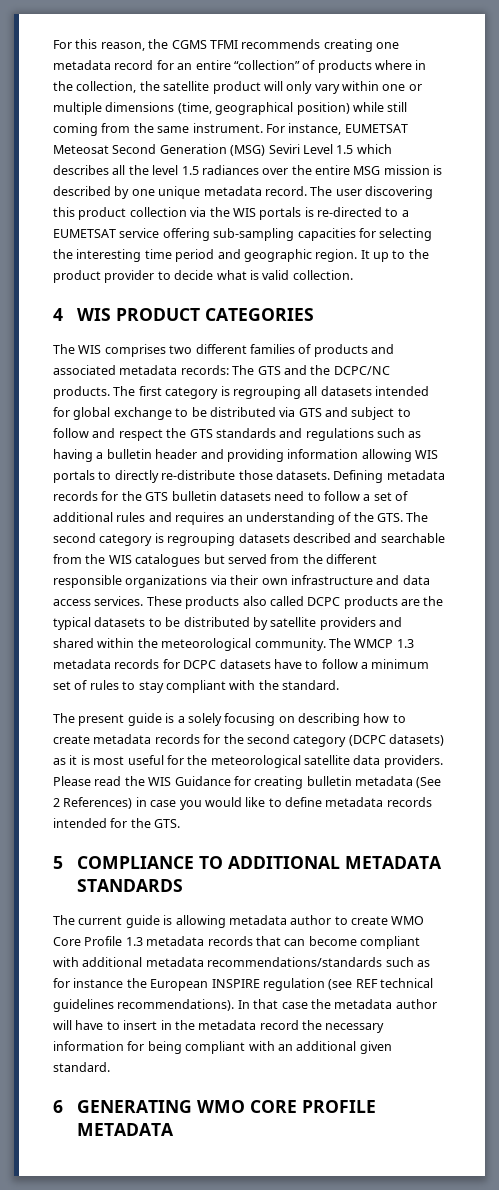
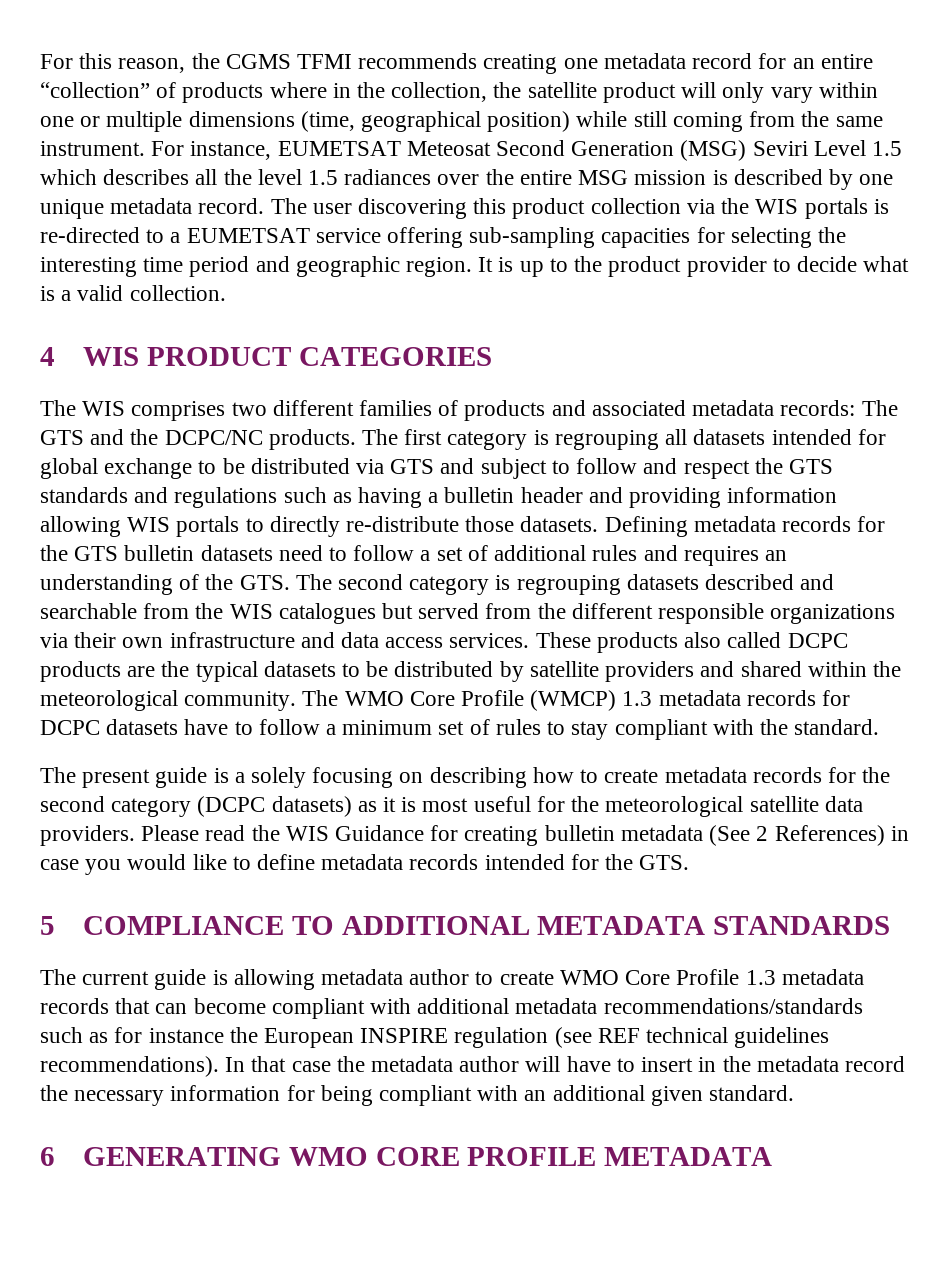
(370, 254) none -> [498,257,514,272] is
(259, 275) none -> [61,290,72,301] a
[354,639,394,648] WMCP -> [344,690,617,711] WMO Core Profile (WMCP)

